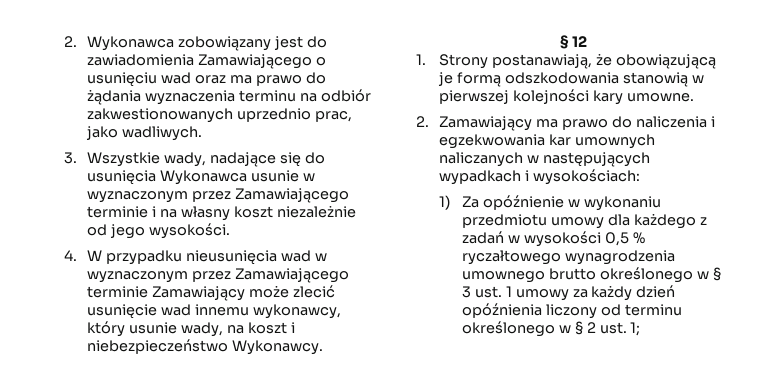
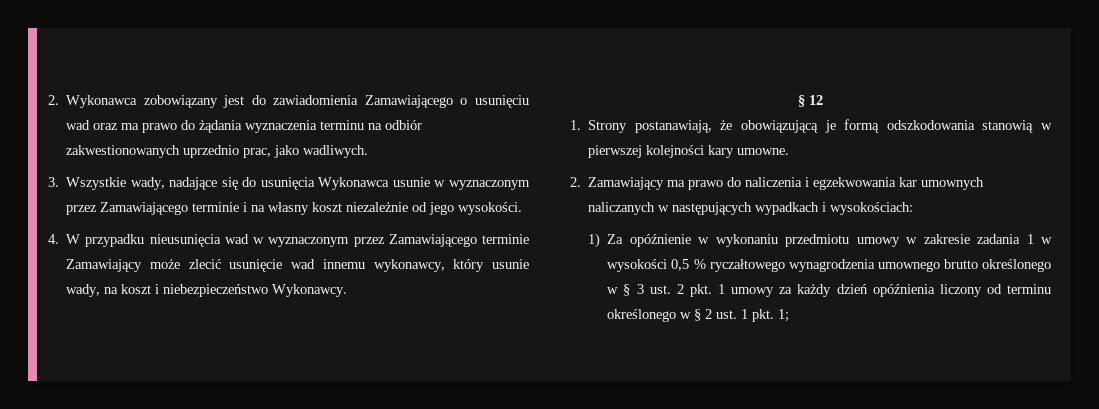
[607,213,707,229] [461,231,504,244] dla każdego z zadań -> [906,234,1034,244] w zakresie zadania 1
(502, 292) none -> [676,284,712,297] 2 pkt.
(627, 328) none -> [741,309,775,322] 1 pkt.

